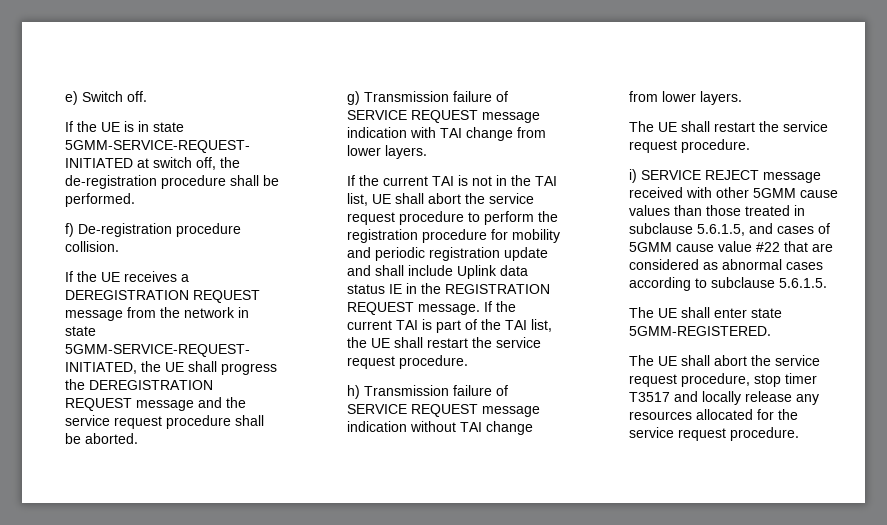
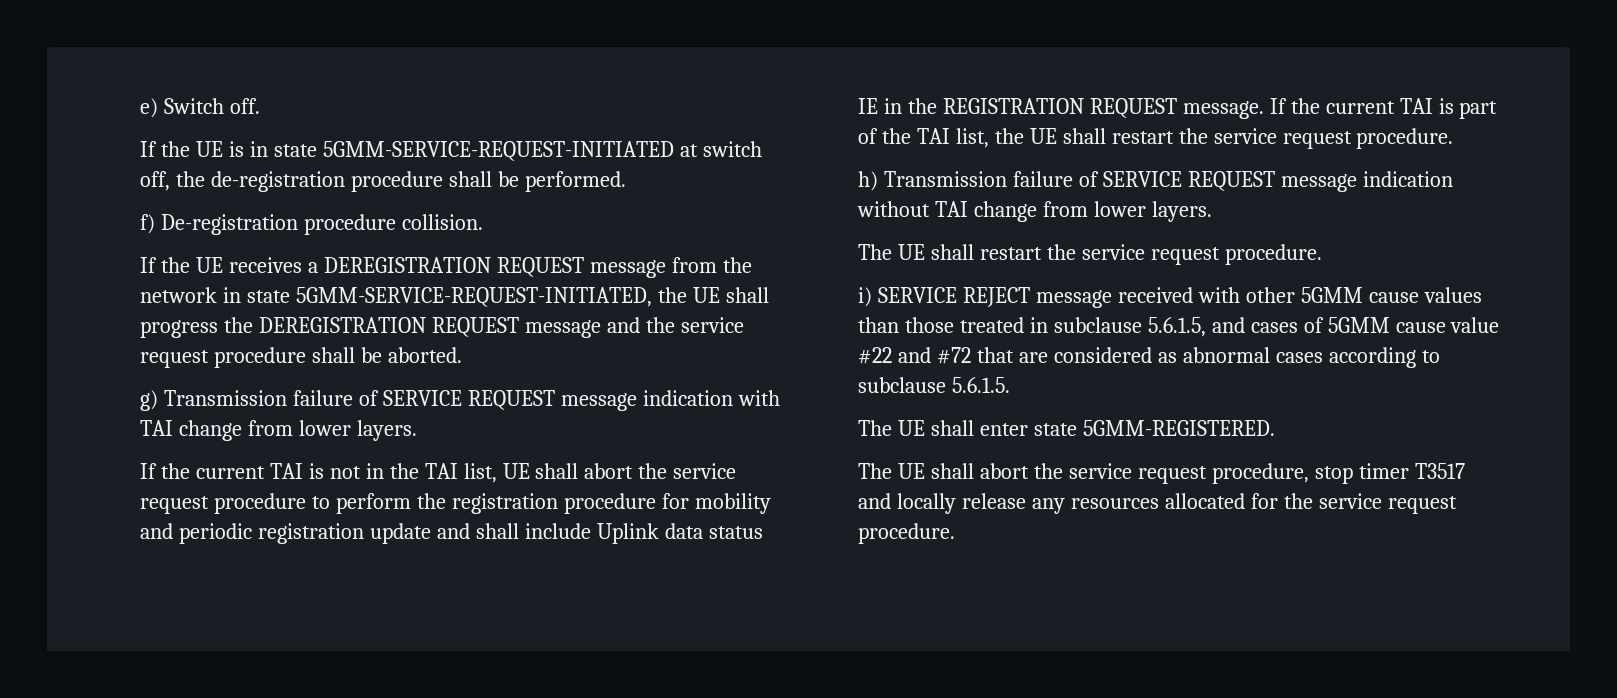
(781, 247) none -> [898,347,971,364] and #72

